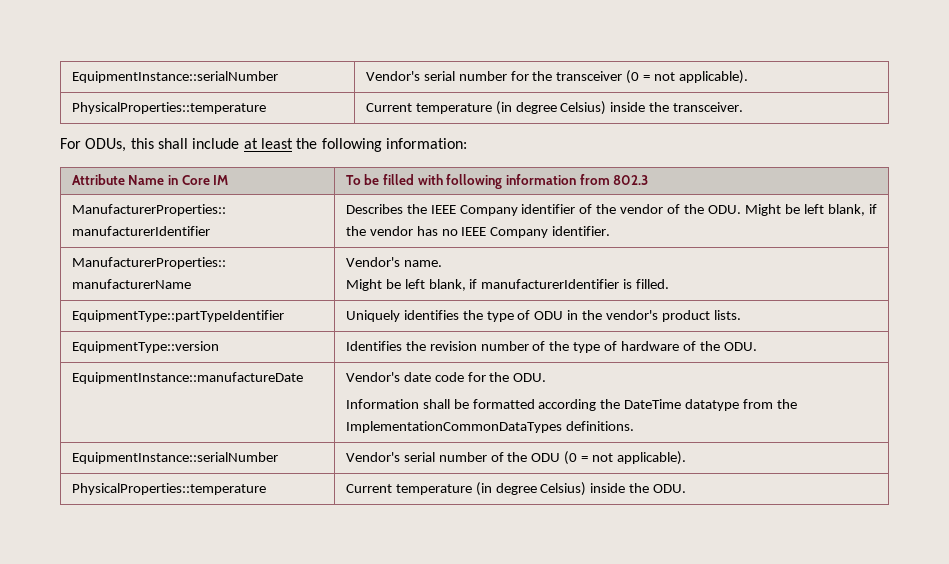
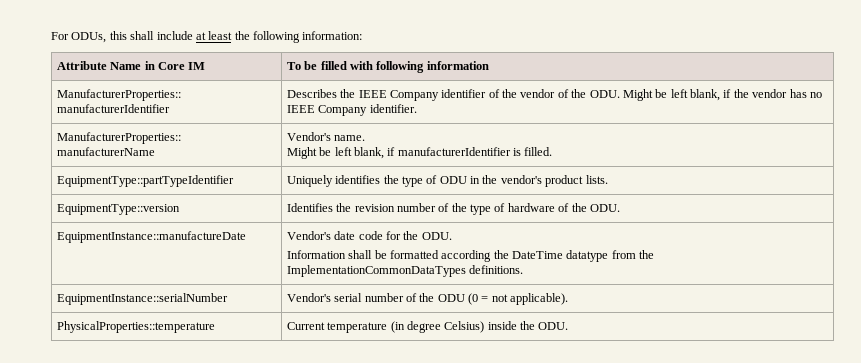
[71,71,278,83] [365,70,749,84] [71,102,266,114] [365,101,744,115] EquipmentInstance::serialNumber | Vendor's serial number for the transceiver (0 = not applicable). // PhysicalProperties::temperature | Current temperature (in degree Celsius) inside the transceiver. // -> (51, 36) none
[579,174,649,185] from 802.3 -> (489, 65) none

